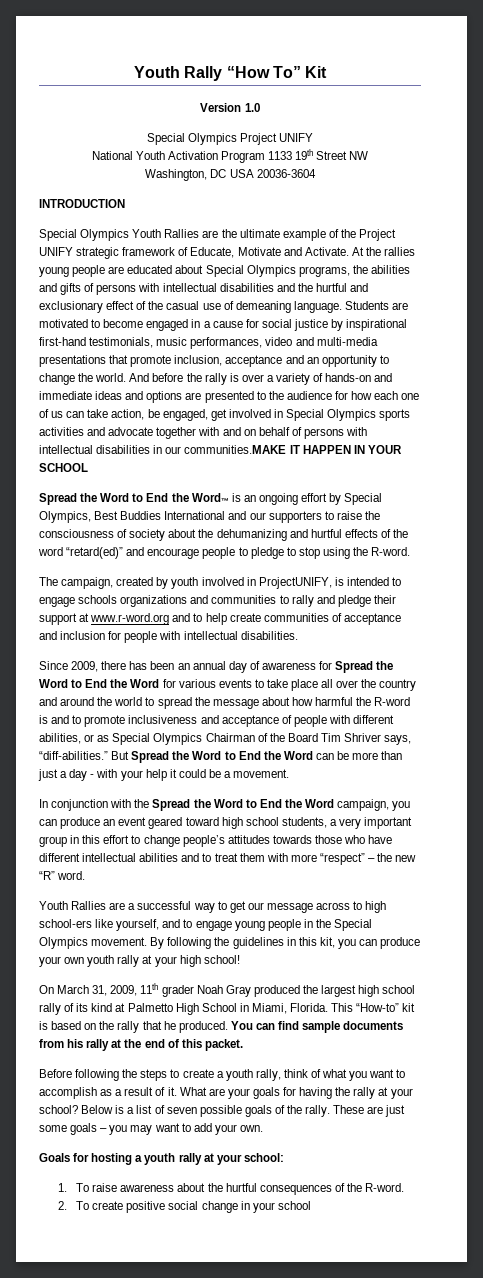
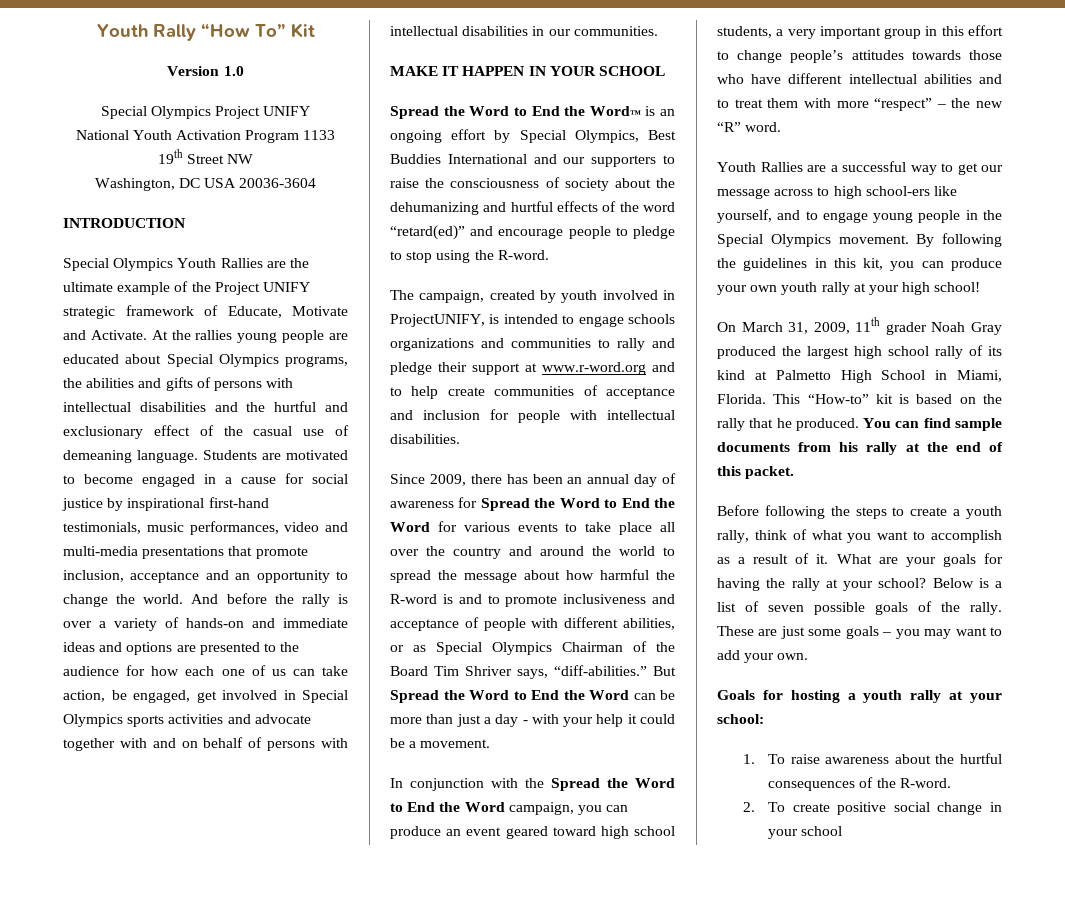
[184,445,287,454] communities.MAKE -> [573,26,658,36] [390,66,438,76] communities. // MAKE

